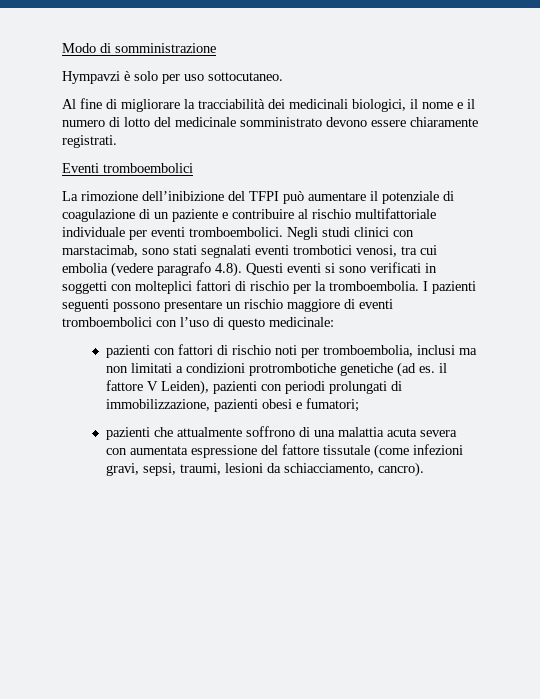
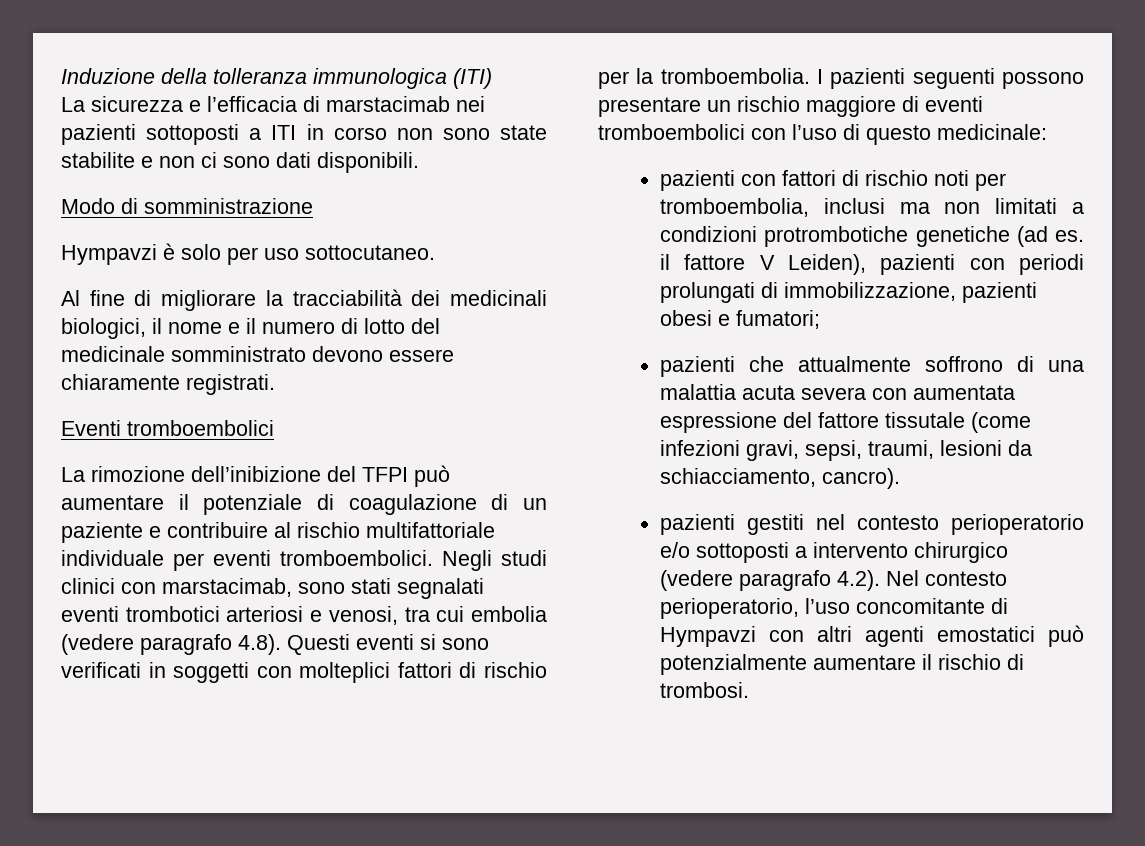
(62, 48) none -> [61,68,492,89] [61,96,485,112] [61,124,547,145] [61,152,419,173] Induzione della tolleranza immunologica (ITI) // La sicurezza e l’efficacia di marstacimab nei pazienti sottoposti a ITI in corso non sono state stabilite e non ci sono dati disponibili. //
(352, 250) none -> [226,606,323,622] arteriosi e
(424, 469) none -> [660,514,1084,535] [660,542,1009,563] [660,570,1008,591] [660,598,1009,619] [660,625,1084,647] [660,654,1025,675] [660,682,750,698] // pazienti gestiti nel contesto perioperatorio e/o sottoposti a intervento chirurgico (vedere paragrafo 4.2). Nel contesto perioperatorio, l’uso concomitante di Hympavzi con altri agenti emostatici può potenzialmente aumentare il rischio di trombosi.

